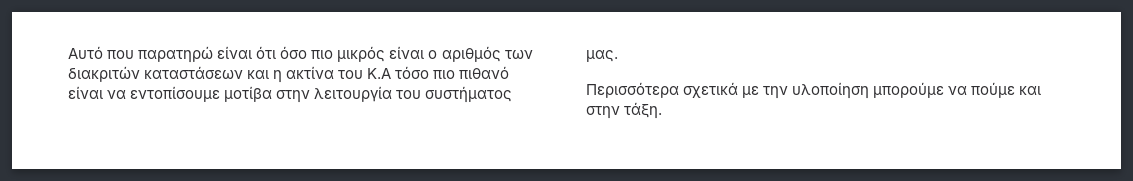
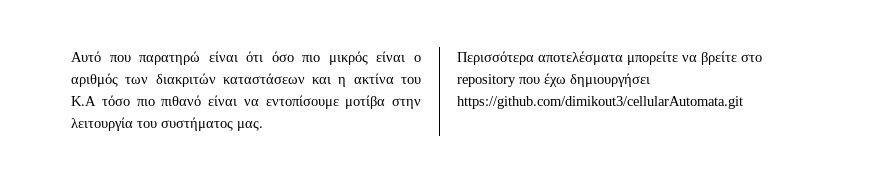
[683,82,1042,99] [586,102,663,119] σχετικά με την υλοποίηση μπορούμε να πούμε και στην τάξη. -> [538,51,762,65] [457,73,650,87] [457,96,743,109] αποτελέσματα μπορείτε να βρείτε στο repository που έχω δημιουργήσει https://github.com/dimikout3/cellularAutomata.git

